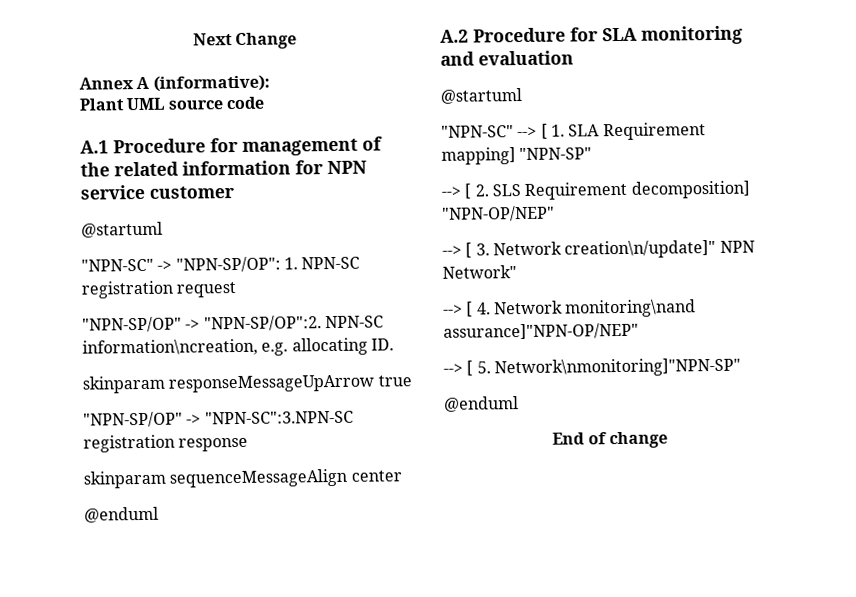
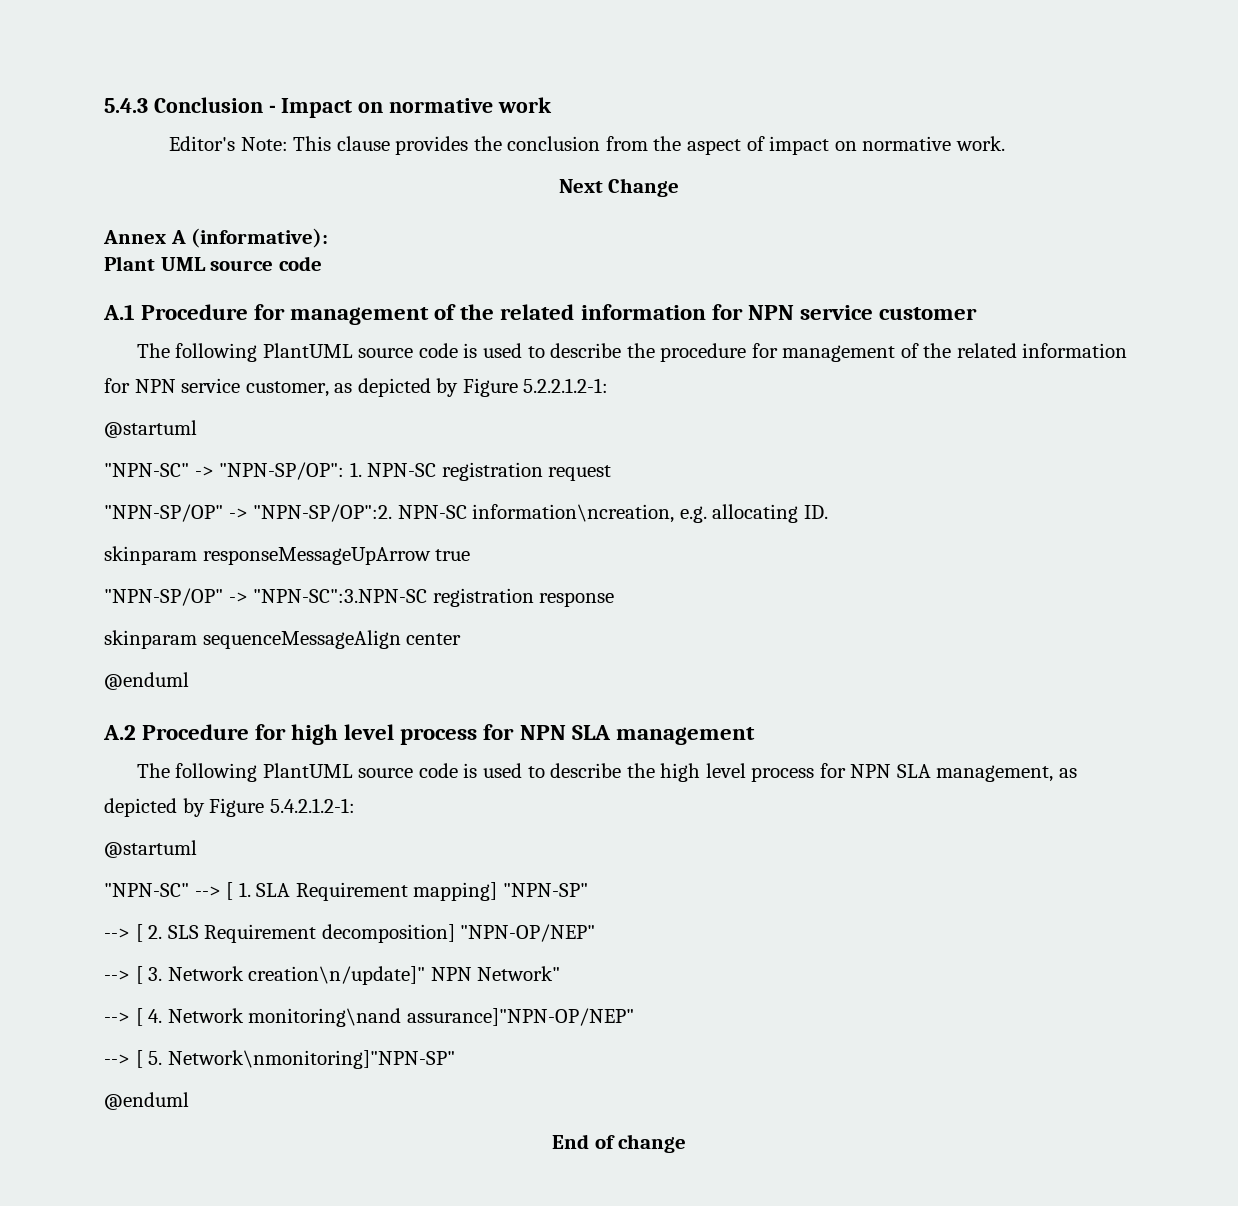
(192, 39) none -> [104,97,552,118] [169,136,1005,155] 5.4.3 Conclusion - Impact on normative work // Editor's Note: This clause provides the conclusion from the aspect of impact on normative work. //
(234, 192) none -> [136,343,1128,362] [104,378,609,397] // The following PlantUML source code is used to describe the procedure for management of the related information for NPN service customer, as depicted by Figure 5.2.2.1.2-1:
[602,25,743,45] [440,50,574,66] SLA monitoring and evaluation -> [291,724,755,745] [136,763,1077,782] [104,798,355,817] high level process for NPN SLA management // The following PlantUML source code is used to describe the high level process for NPN SLA management, as depicted by Figure 5.4.2.1.2-1:

